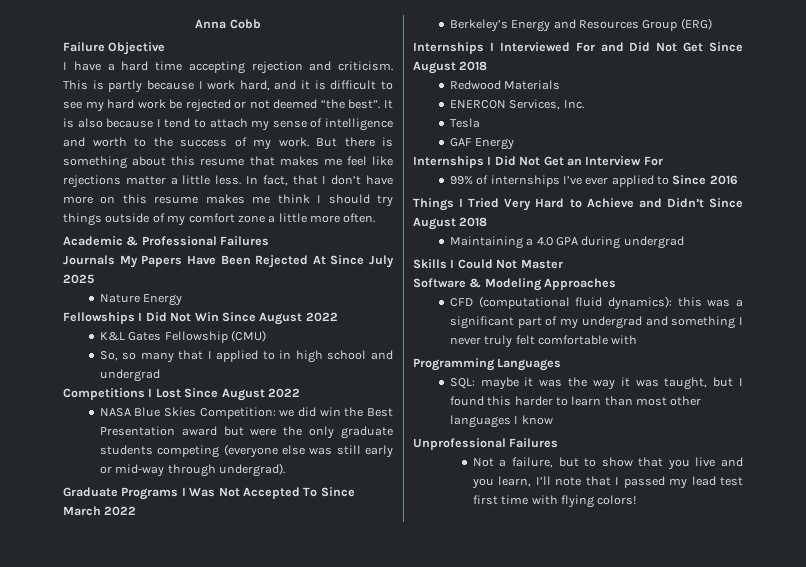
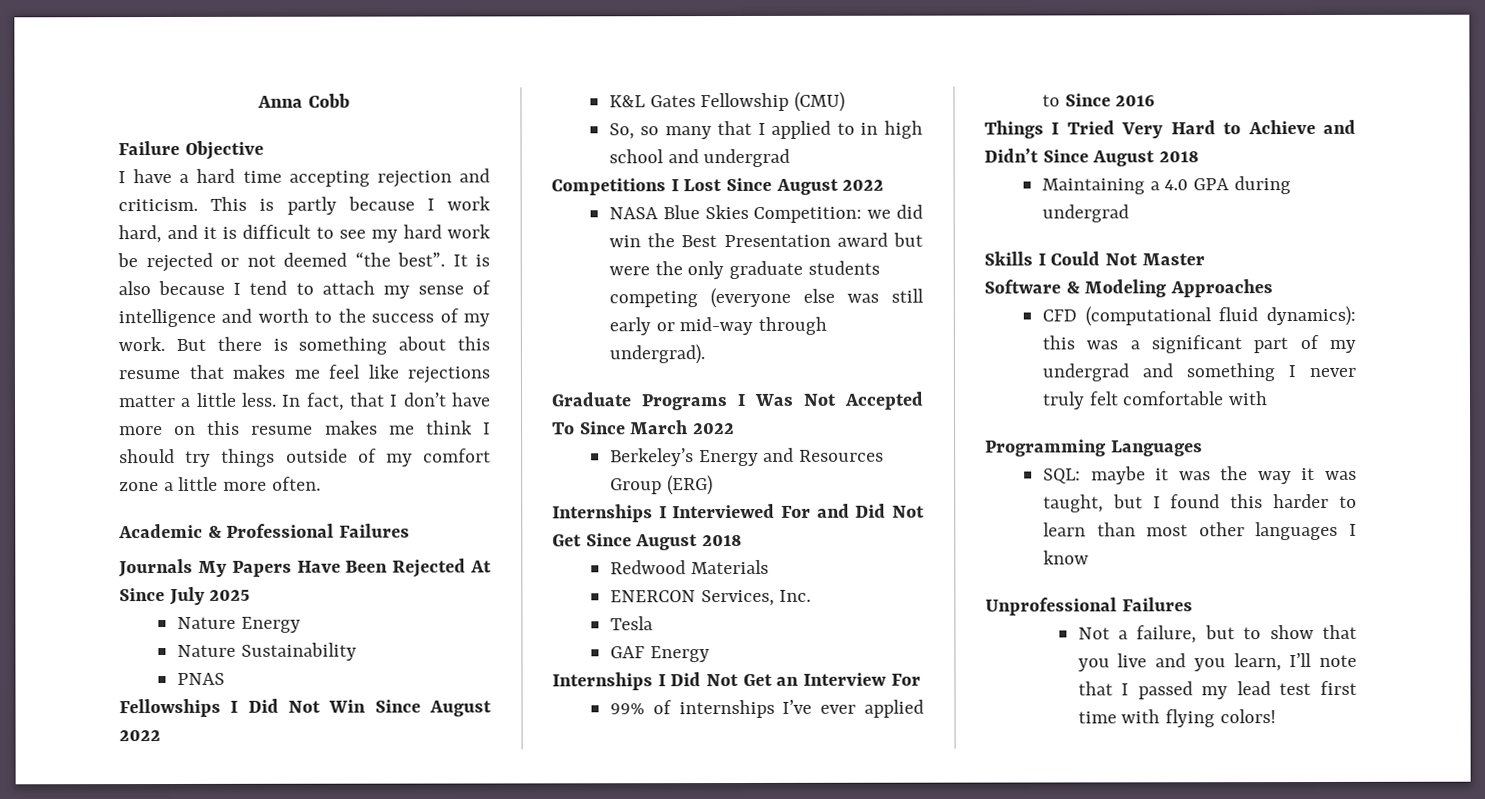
(183, 300) none -> [176,642,357,661] [176,672,225,685] // Nature Sustainability // PNAS

